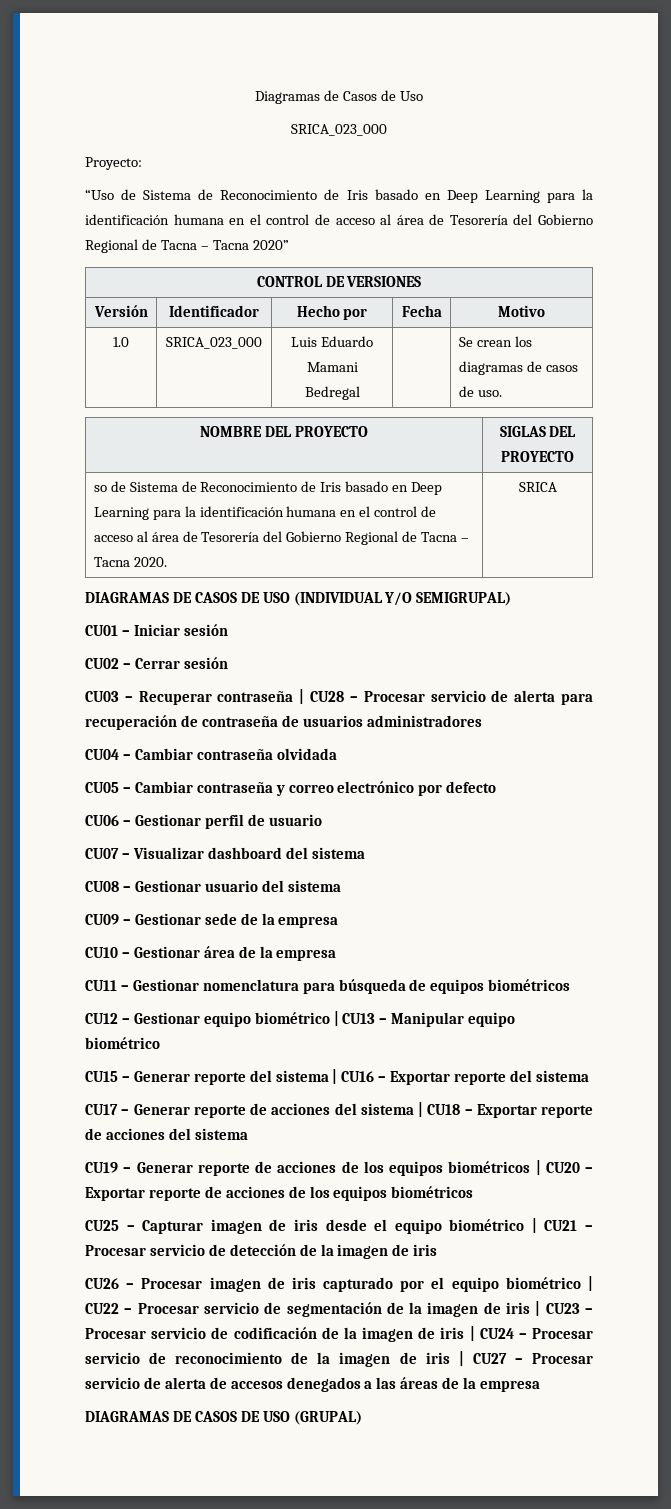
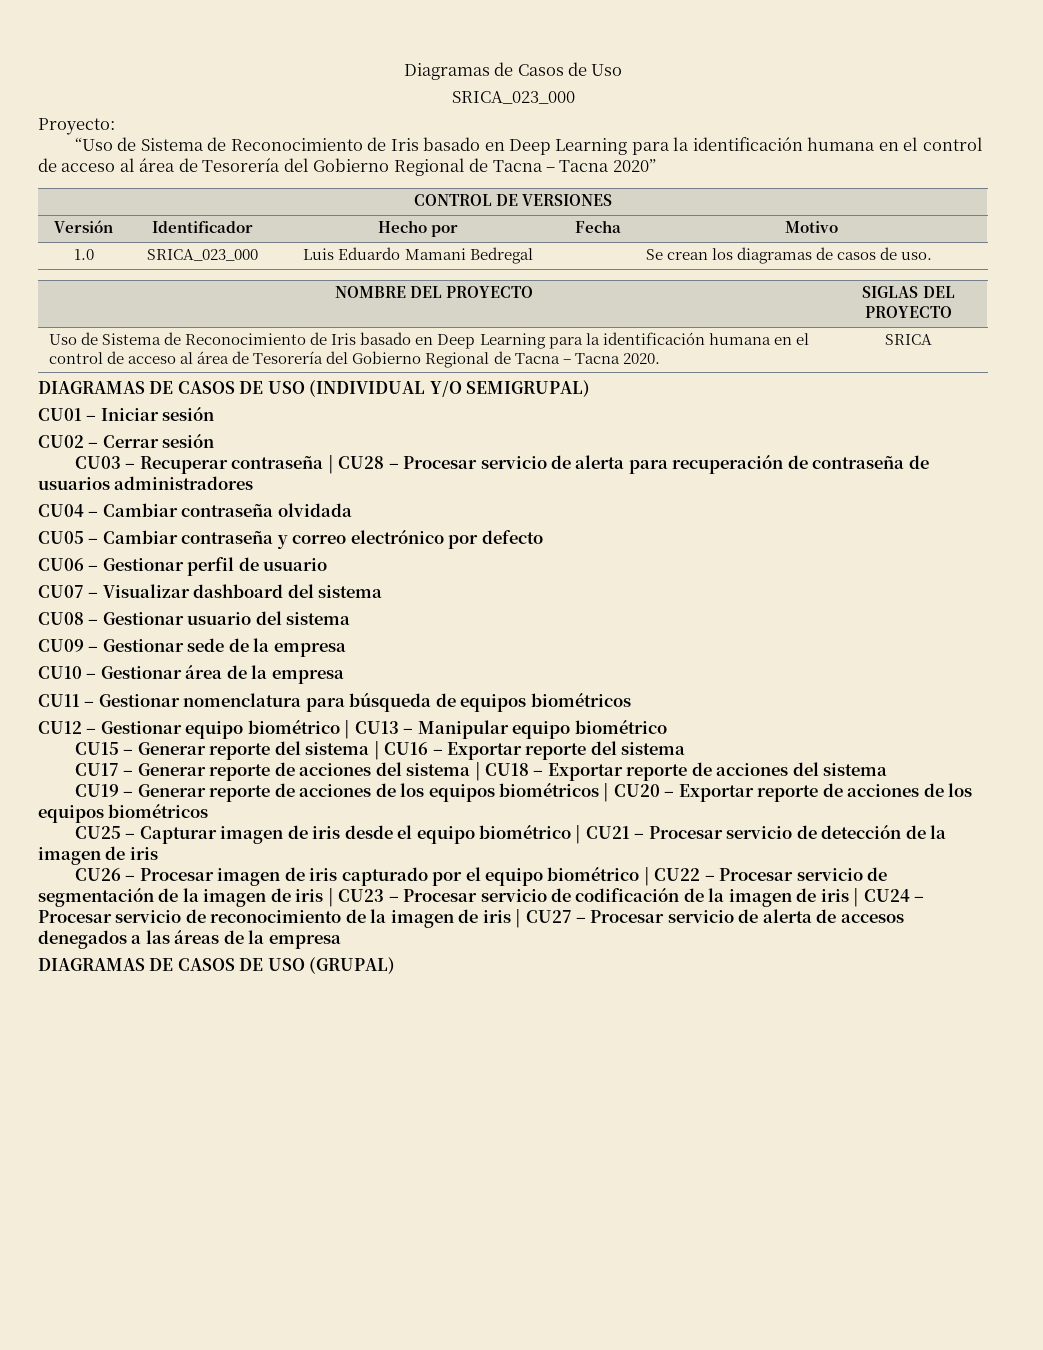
[93,485,107,492] so -> [49,334,78,345] Uso

